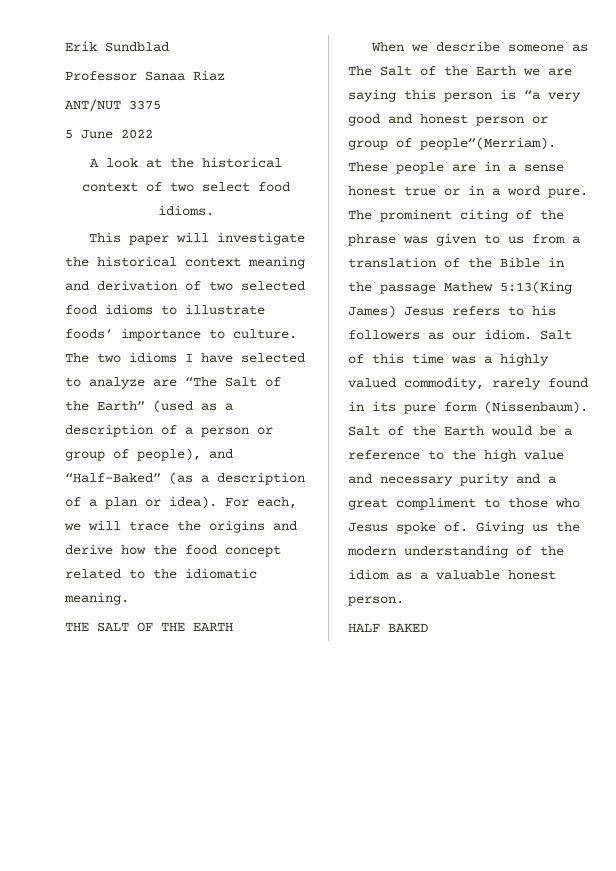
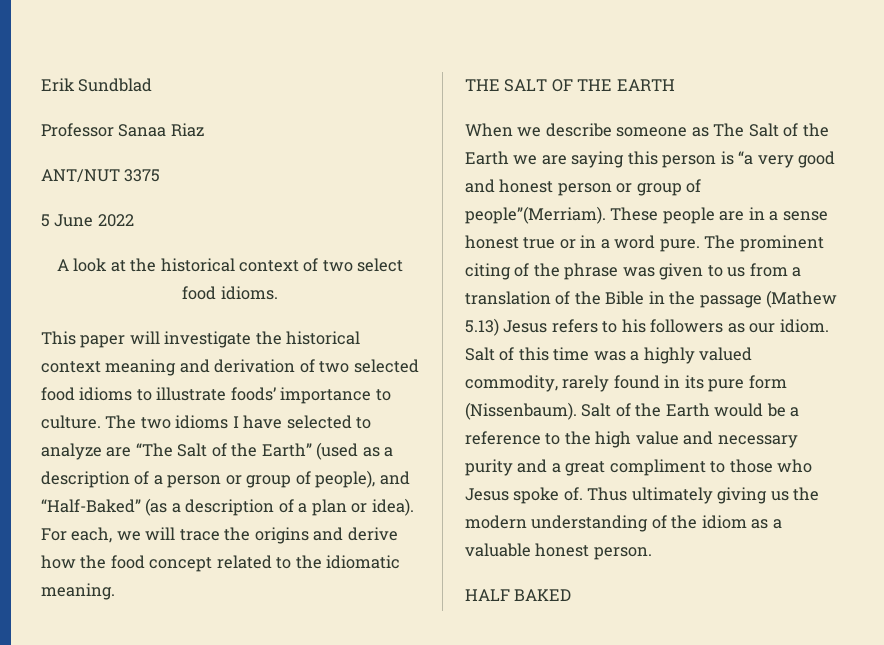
[444,281,572,294] [348,305,396,318] Mathew 5:13(King James) -> [766,290,838,308] [465,318,499,336] (Mathew 5.13)
[476,521,524,534] Giving -> [587,487,768,504] Thus ultimately giving

